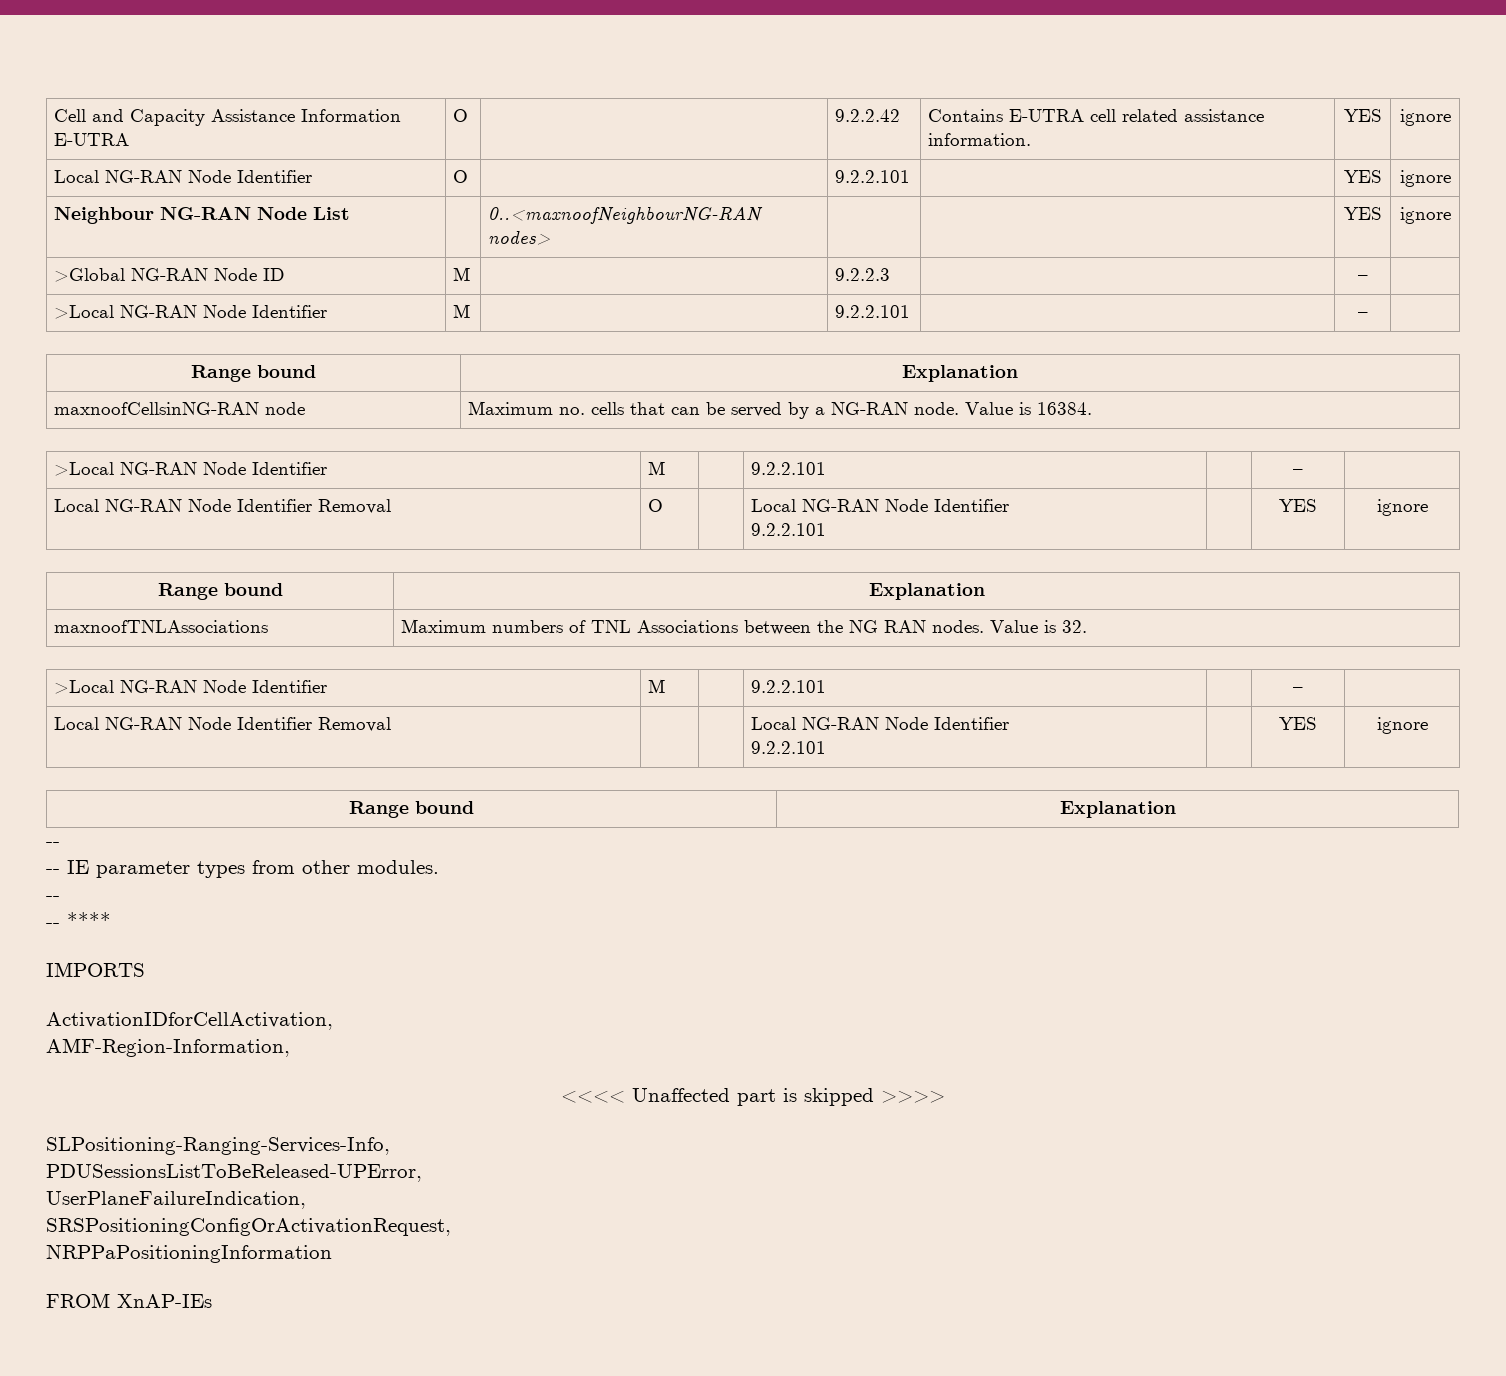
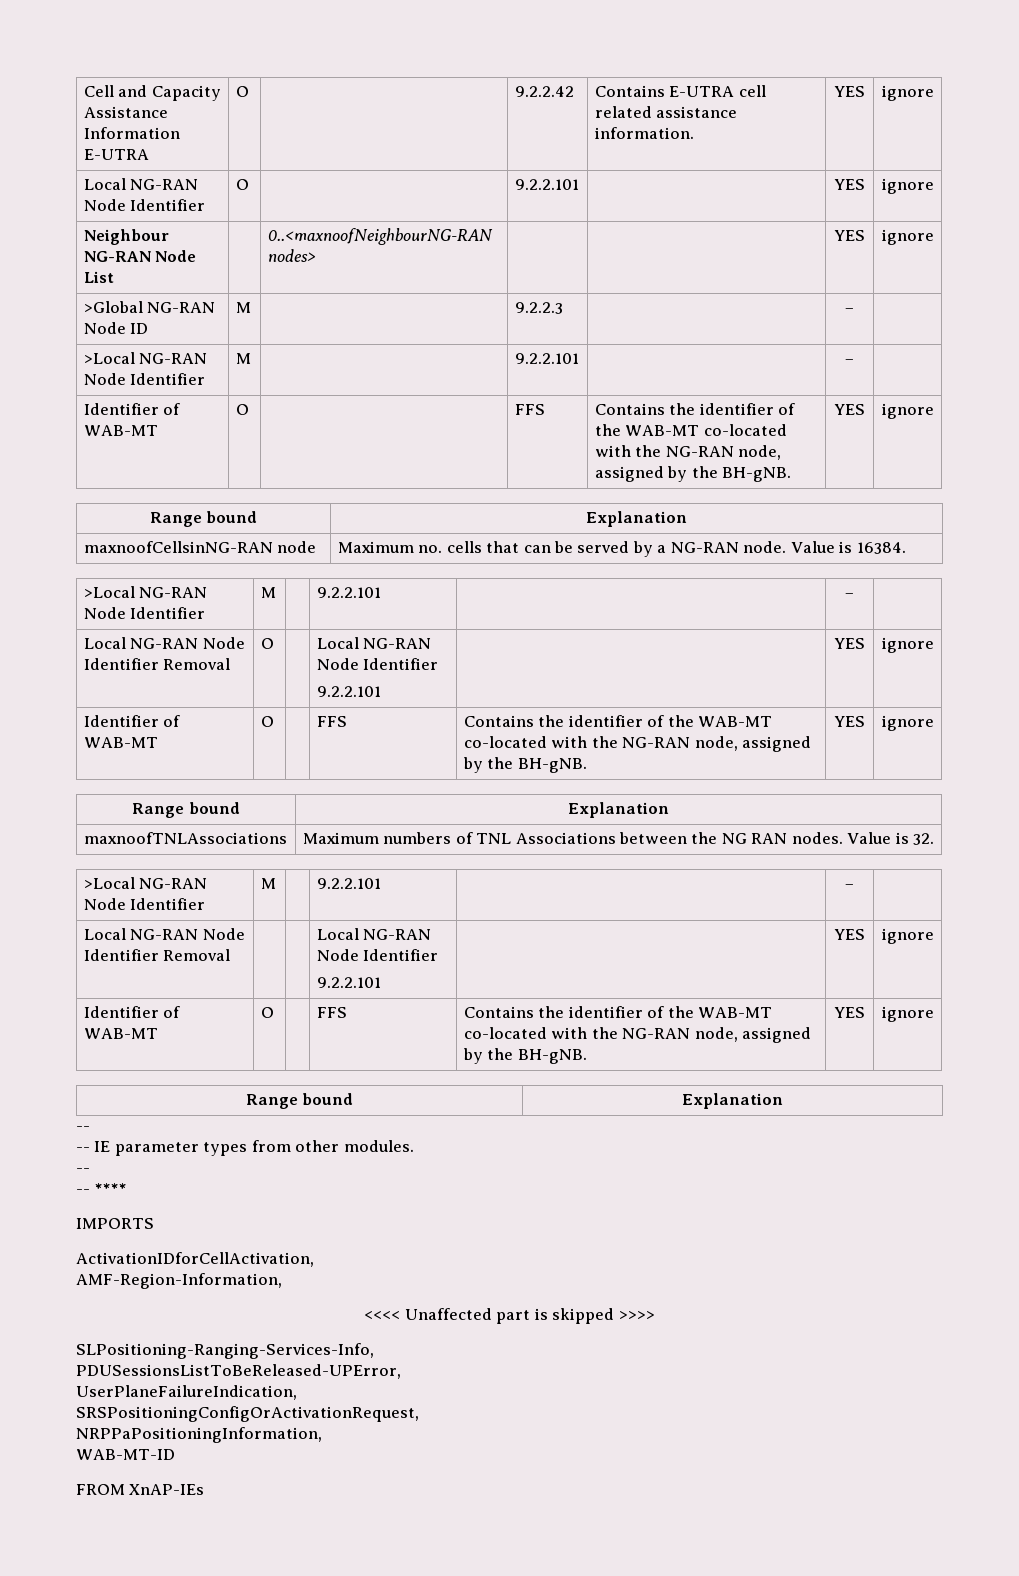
(1368, 315) none -> [83,403,181,415] [83,425,158,436] [235,404,249,415] [514,404,545,415] [594,403,796,415] [594,424,787,436] [594,445,782,460] [594,466,792,482] [834,404,865,415] [881,403,934,419] // Identifier of WAB-MT | O | | FFS | Contains the identifier of the WAB-MT co-located with the NG-RAN node, assigned by the BH-gNB. | YES | ignore
(1428, 507) none -> [83,715,181,727] [83,737,158,748] [260,716,274,727] [316,716,347,727] [463,715,773,727] [463,736,812,752] [462,757,587,773] [834,716,865,727] [881,715,934,731] // Identifier of WAB-MT | O | | FFS | Contains the identifier of the WAB-MT co-located with the NG-RAN node, assigned by the BH-gNB. | YES | ignore
(1428, 725) none -> [83,1006,181,1018] [83,1028,158,1039] [260,1007,274,1018] [316,1007,347,1018] [463,1006,773,1018] [463,1027,812,1043] [462,1048,587,1064] [834,1007,865,1018] [881,1006,934,1022] // Identifier of WAB-MT | O | | FFS | Contains the identifier of the WAB-MT co-located with the NG-RAN node, assigned by the BH-gNB. | YES | ignore
[46,1244,332,1263] NRPPaPositioningInformation -> [76,1427,322,1443] [76,1449,175,1460] NRPPaPositioningInformation, // WAB-MT-ID

